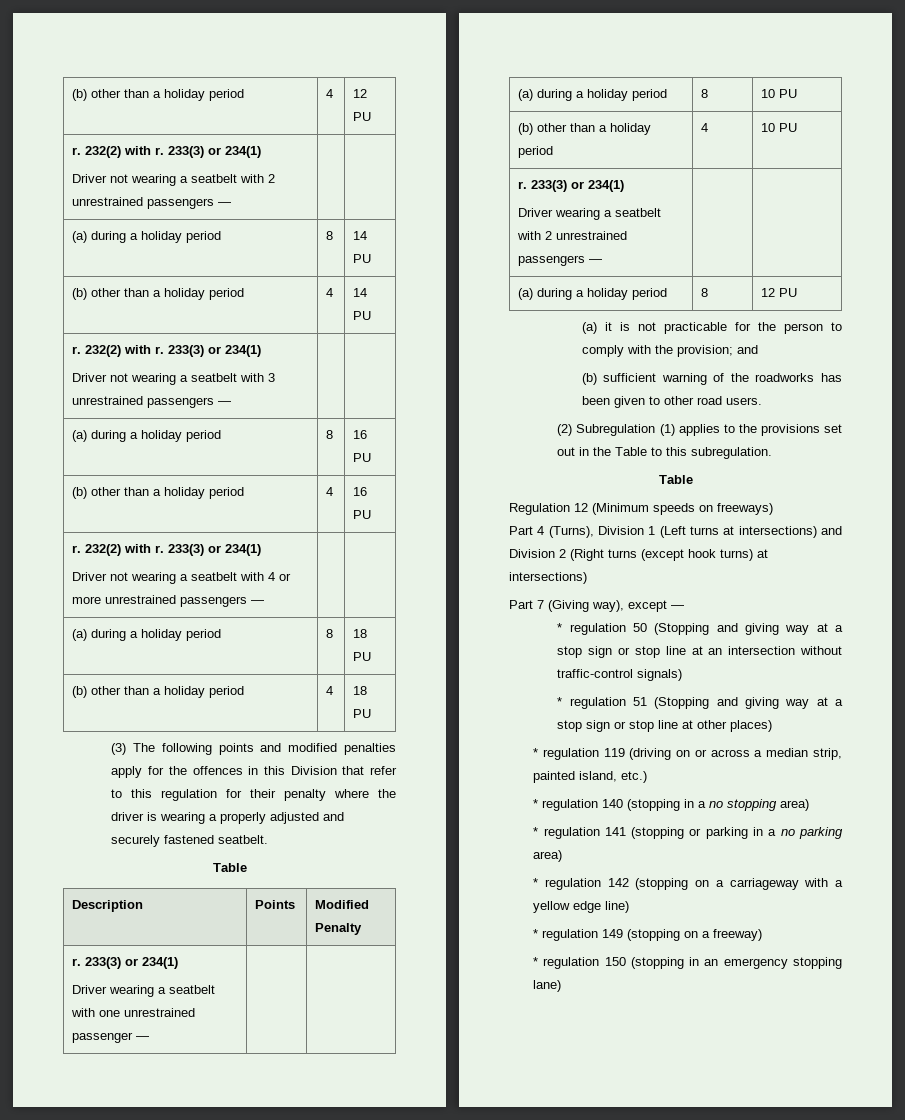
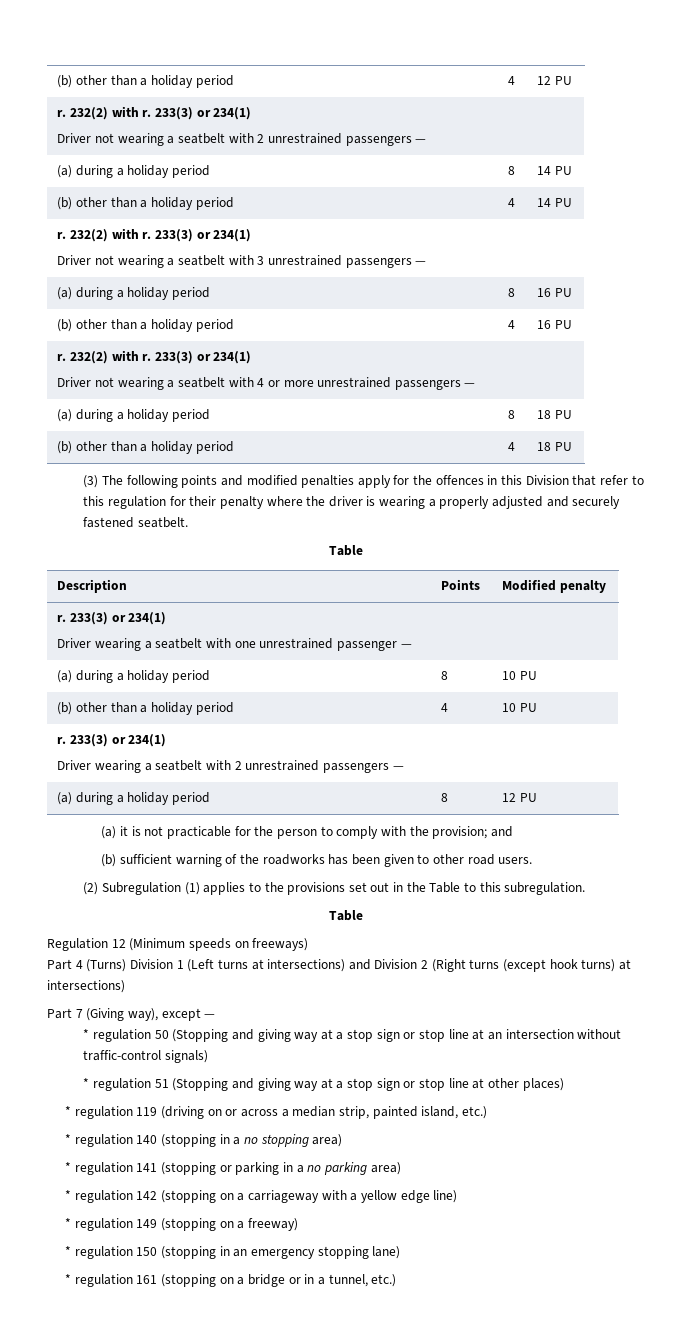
[315,923,363,935] Penalty -> [560,580,607,593] penalty
[548,526,594,538] (Turns), -> [86,959,127,972] (Turns)
(562, 986) none -> [65,1274,397,1287] // * regulation 161 (stopping on a bridge or in a tunnel, etc.)

